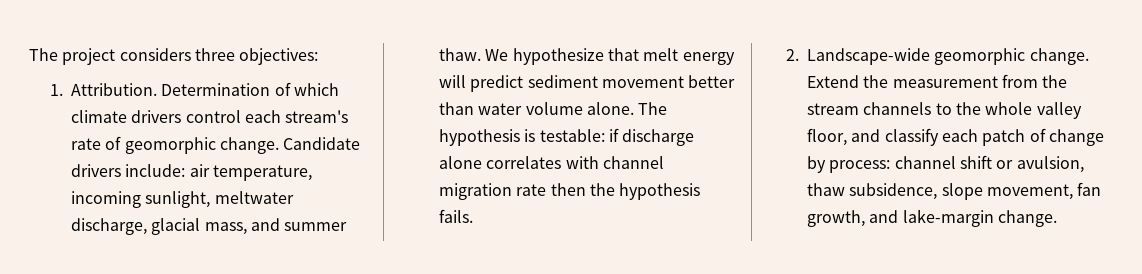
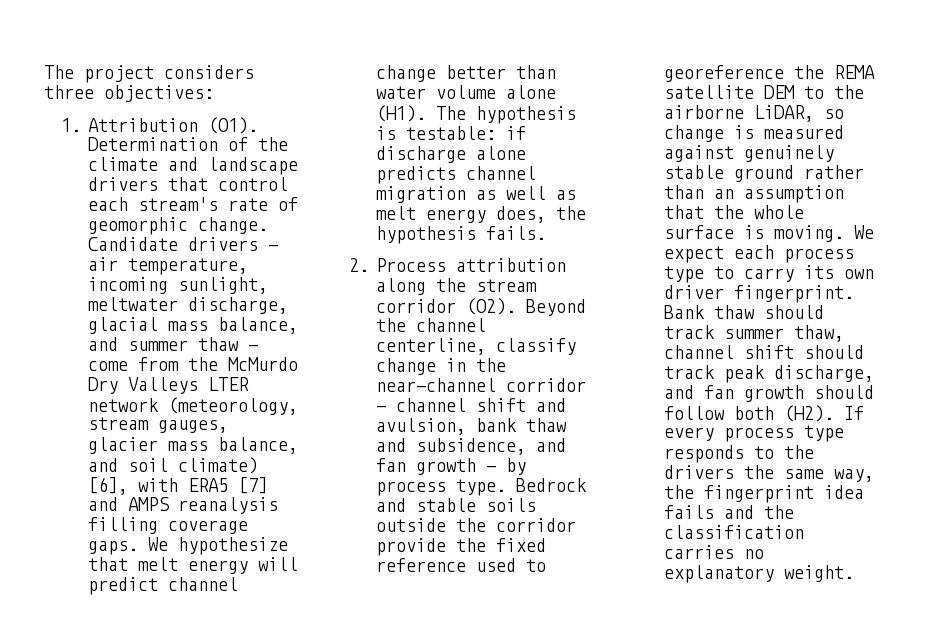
[71,82,340,96] [71,110,182,123] Attribution. Determination of which climate drivers -> [88,117,259,134] [88,137,289,151] [88,157,299,175] [88,177,209,191] Attribution (O1). Determination of the climate and landscape drivers that
[125,164,186,177] include: -> [268,245,279,251] —
[204,218,348,235] [439,48,482,61] mass, and summer thaw. -> [168,317,299,334] [88,337,259,351] [88,357,299,371] [88,377,250,394] [88,397,299,415] [88,417,229,433] [88,437,299,454] [88,457,259,474] [88,477,269,495] [88,497,279,514] [88,517,249,534] [88,541,139,555] mass balance, and summer thaw — come from the McMurdo Dry Valleys LTER network (meteorology, stream gauges, glacier mass balance, and soil climate) [6], with ERA5 [7] and AMPS reanalysis filling coverage gaps.
[527,75,685,88] sediment movement -> [168,577,239,591] [376,65,437,82] channel change
[587,102,635,115] alone. -> [506,85,557,99] [376,105,427,122] alone (H1).
[486,156,665,169] [439,183,701,200] [439,209,474,223] [786,48,1089,65] [807,74,1068,88] [807,102,1082,119] [807,128,1105,146] [807,155,1084,173] [807,182,1102,200] [807,209,1058,227] correlates with channel migration rate then the hypothesis fails. // 2. Landscape-wide geomorphic change. Extend the measurement from the stream channels to the whole valley floor, and classify each patch of change by process: channel shift or avulsion, thaw subsidence, slope movement, fan growth, and lake-margin change. -> [376,166,537,184] [376,186,577,203] [376,206,587,223] [376,226,547,244] [348,258,567,272] [376,278,538,295] [376,298,587,316] [376,318,487,332] [376,338,577,355] [376,358,507,375] [376,378,587,392] [376,398,567,412] [376,418,568,435] [376,438,567,455] [376,458,527,475] [376,478,588,496] [376,498,537,512] [376,518,577,532] [376,538,547,556] [376,558,547,572] [664,65,876,82] [664,85,865,99] [664,105,845,122] [664,125,845,142] [664,145,835,162] [664,165,865,182] [664,185,845,203] [664,205,805,219] [664,225,875,242] [664,245,855,263] [664,265,875,283] [664,285,855,303] [664,305,825,319] [664,325,845,342] [664,345,865,359] [664,365,875,383] [664,385,875,402] [664,405,865,422] [664,425,845,442] [664,445,815,463] [664,465,875,482] [664,485,865,503] [664,505,795,519] [664,525,805,539] [664,545,765,559] [664,565,855,583] predicts channel migration as well as melt energy does, the hypothesis fails. // 2. Process attribution along the stream corridor (O2). Beyond the channel centerline, classify change in the near-channel corridor — channel shift and avulsion, bank thaw and subsidence, and fan growth — by process type. Bedrock and stable soils outside the corridor provide the fixed reference used to georeference the REMA satellite DEM to the airborne LiDAR, so change is measured against genuinely stable ground rather than an assumption that the whole surface is moving. We expect each process type to carry its own driver fingerprint. Bank thaw should track summer thaw, channel shift should track peak discharge, and fan growth should follow both (H2). If every process type responds to the drivers the same way, the fingerprint idea fails and the classification carries no explanatory weight.

